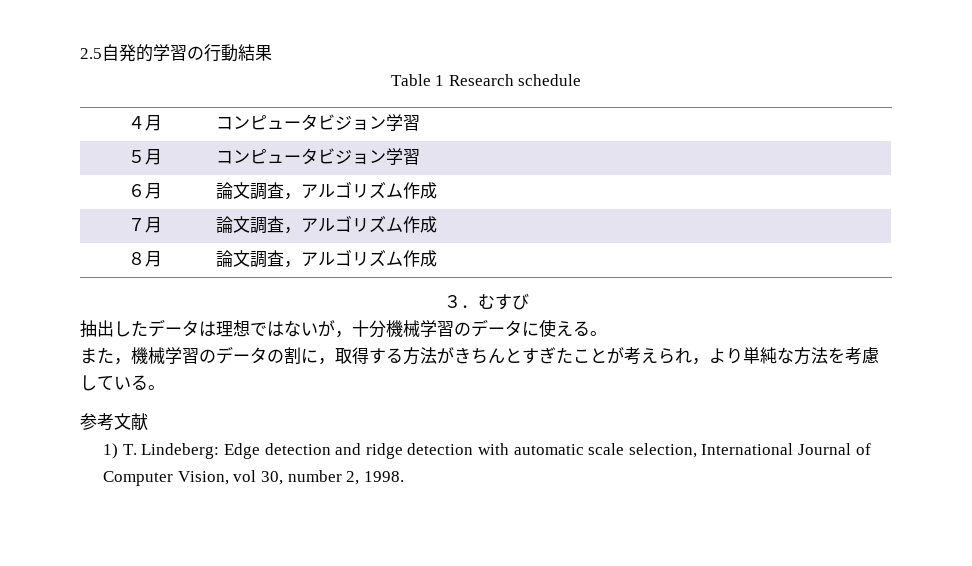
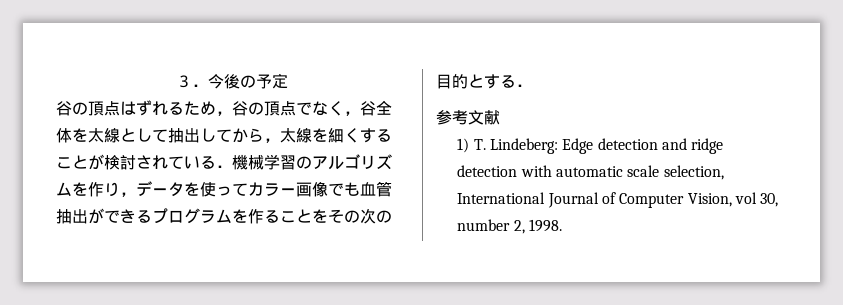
[80,44,272,62] [390,74,582,86] [127,115,162,131] [216,114,421,131] [127,149,162,165] [216,148,421,165] [127,183,162,199] [216,181,438,200] [127,217,162,233] [216,215,438,234] [127,251,162,267] [216,249,438,268] [443,293,529,310] [80,319,607,338] [80,346,879,365] [80,375,165,391] 2.5自発的学習の行動結果 // Table 1 Research schedule // ４月 | コンピュータビジョン学習 // ５月 | コンピュータビジョン学習 // ６月 | 論文調査，アルゴリズム作成 // ７月 | 論文調査，アルゴリズム作成 // ８月 | 論文調査，アルゴリズム作成 // ３．むすび // 抽出したデータは理想ではないが，十分機械学習のデータに使える。 // また，機械学習のデータの割に，取得する方法がきちんとすぎたことが考えられ，より単純な方法を考慮している。 -> [175,73,288,89] [56,100,392,116] [56,128,392,143] [56,154,392,170] [56,181,392,197] [56,208,392,224] [436,74,532,89] ３．今後の予定 // 谷の頂点はずれるため，谷の頂点でなく，谷全体を太線として抽出してから，太線を細くすることが検討されている．機械学習のアルゴリズムを作り，データを使ってカラー画像でも血管抽出ができるプログラムを作ることをその次の目的とする．

